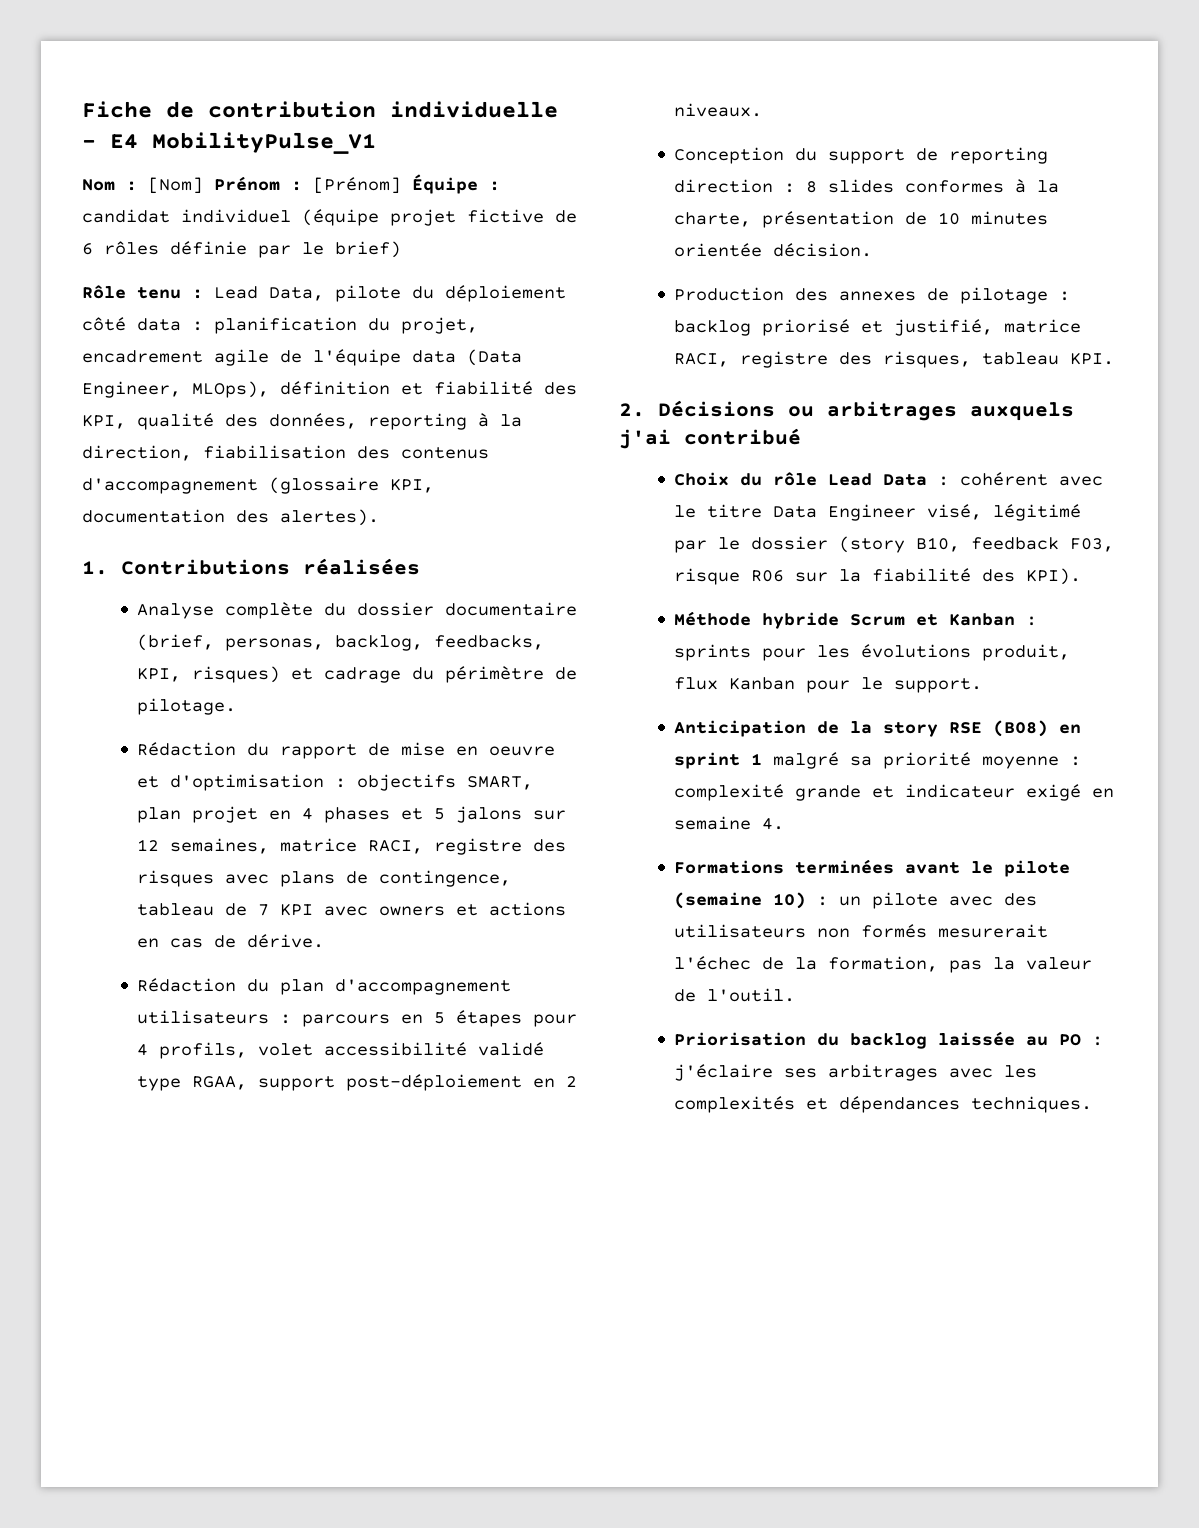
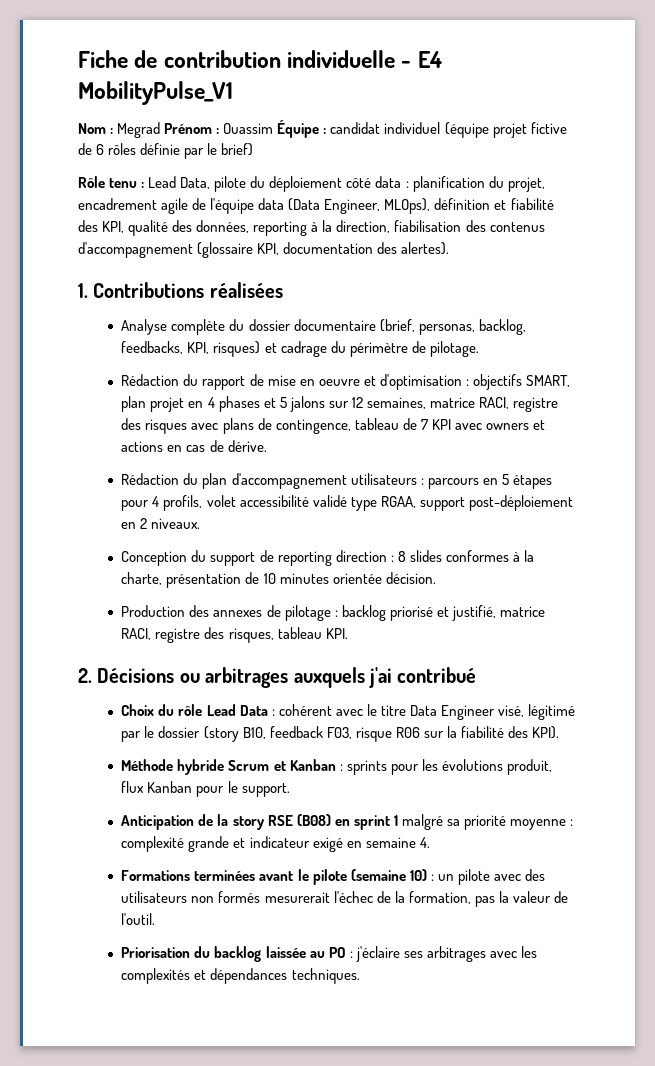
[148,177,203,194] [Nom] -> [117,122,161,138] Megrad
[313,177,401,194] [Prénom] -> [223,123,274,134] Ouassim

